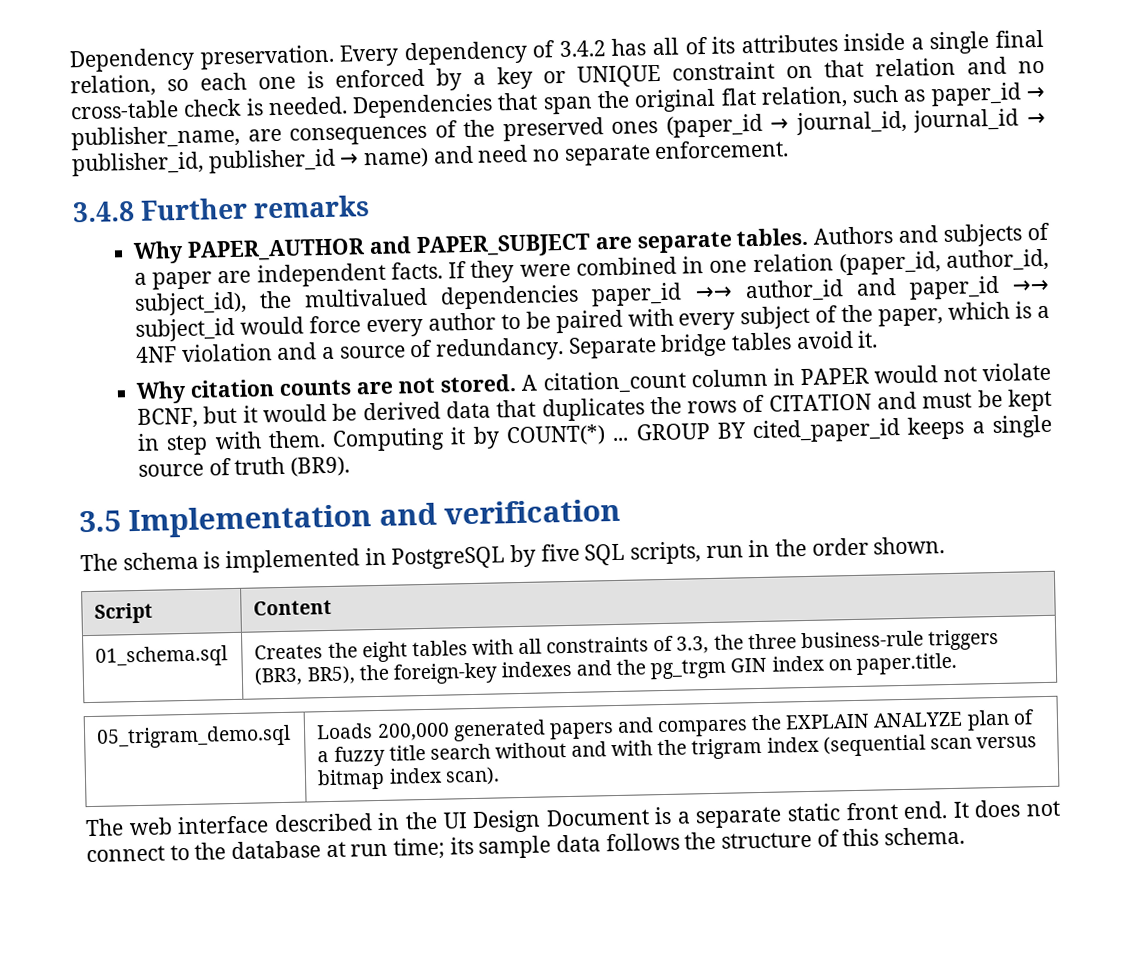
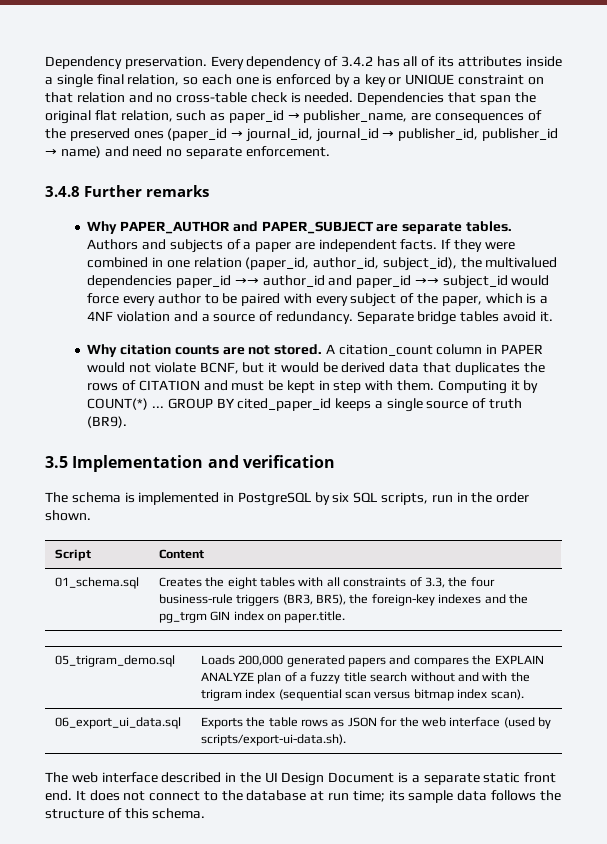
[540,543,580,562] five -> [332,492,350,503] six
[747,633,797,650] three -> [470,577,495,587] four
(500, 776) none -> [54,717,181,729] [200,717,552,729] [200,734,346,746] // 06_export_ui_data.sql | Exports the table rows as JSON for the web interface (used by scripts/export-ui-data.sh).

